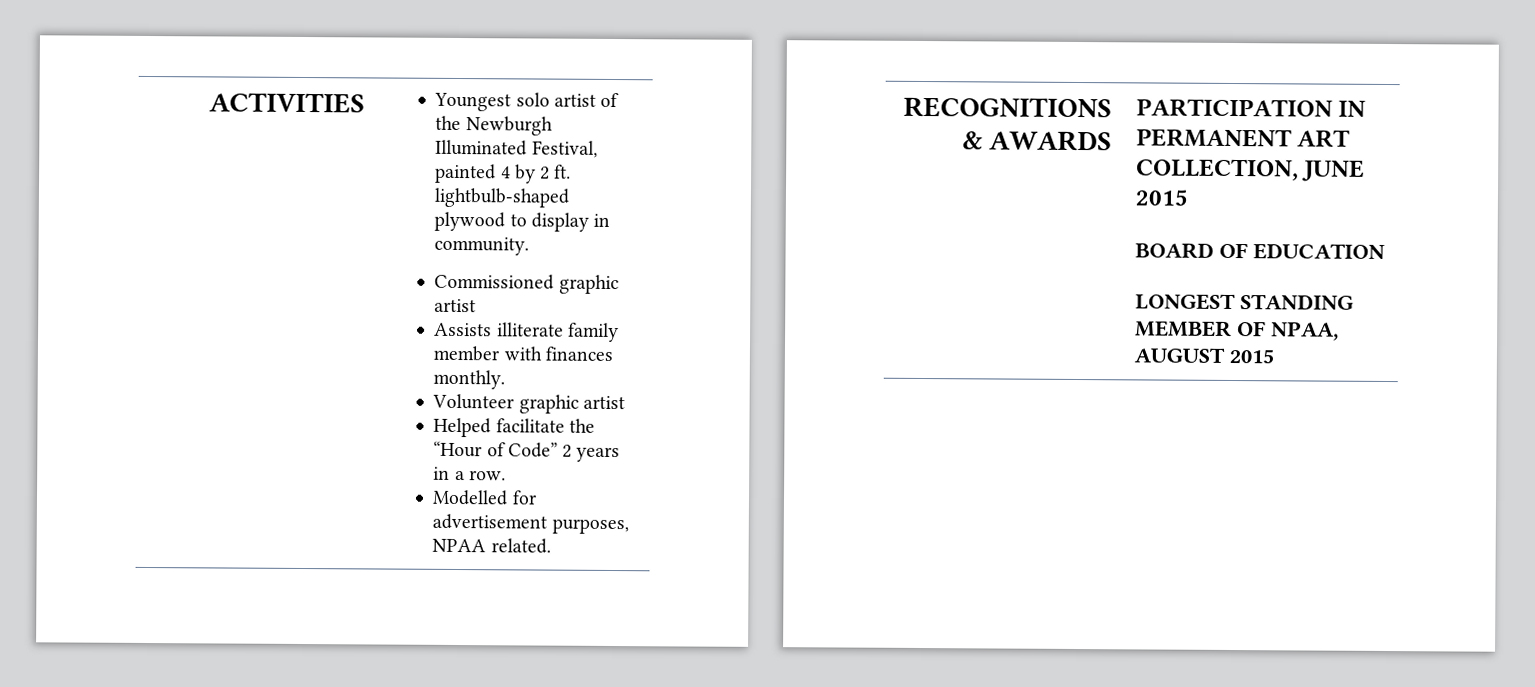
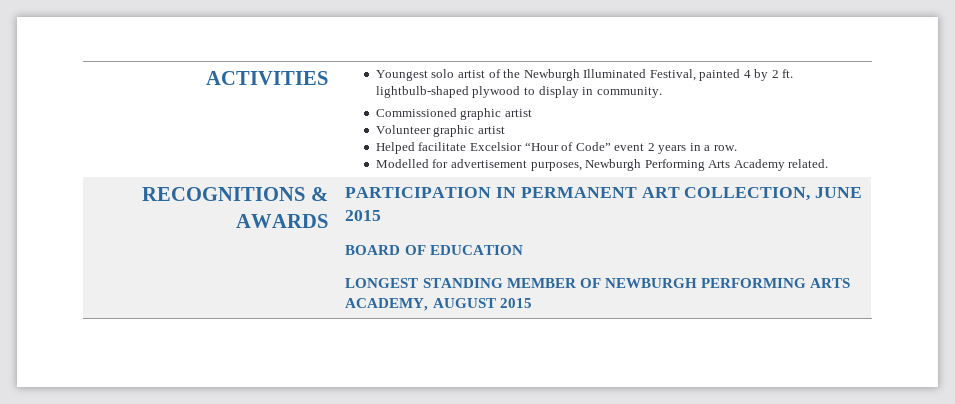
[434,322,619,343] [433,345,613,362] [433,369,506,390] // Assists illiterate family member with finances monthly. -> (532, 113) none
[568,418,595,433] the -> [469,142,522,151] Excelsior
(558, 450) none -> [614,143,645,151] event
[432,538,487,553] NPAA -> [585,159,785,171] Newburgh Performing Arts Academy
[1270,321,1339,341] NPAA, -> [604,278,850,288] [345,298,429,311] NEWBURGH PERFORMING ARTS ACADEMY,

